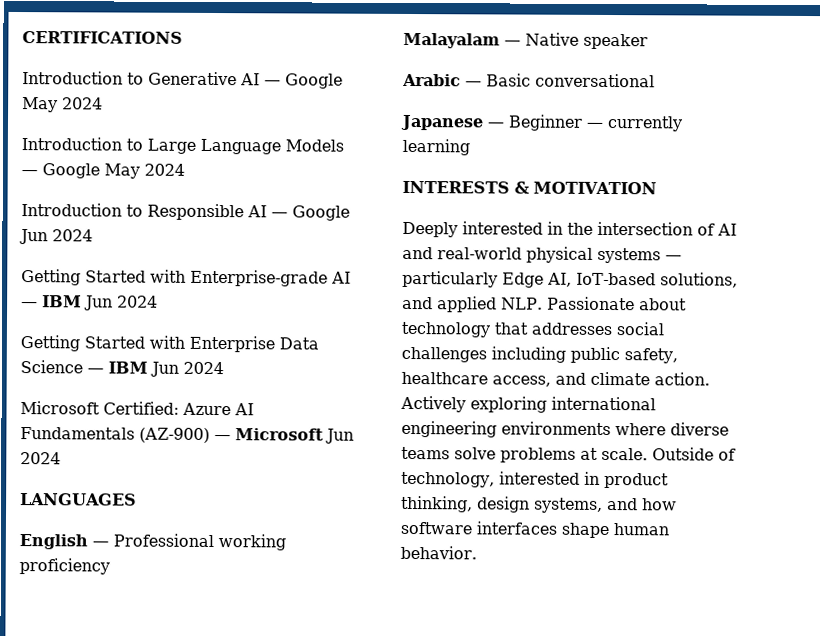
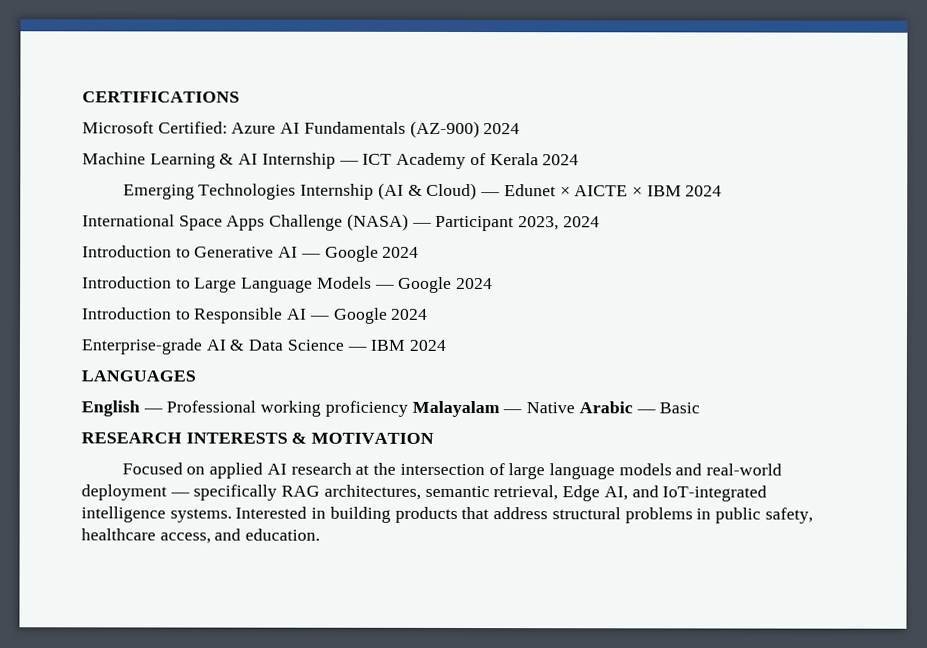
(183, 37) none -> [82,120,521,139] [82,152,580,170] [122,182,723,201] [82,213,600,232] // Microsoft Certified: Azure AI Fundamentals (AZ-900) 2024 // Machine Learning & AI Internship — ICT Academy of Kerala 2024 // Emerging Technologies Internship (AI & Cloud) — Edunet × AICTE × IBM 2024 // International Space Apps Challenge (NASA) — Participant 2023, 2024
[22,97,58,113] May -> (379, 253) none
[104,163,140,179] May -> (453, 284) none
[19,229,93,245] [21,269,351,287] [21,295,158,311] [20,335,319,353] [20,360,224,377] [20,401,254,416] [20,427,354,444] Jun 2024 // Getting Started with Enterprise-grade AI — IBM Jun 2024 // Getting Started with Enterprise Data Science — IBM Jun 2024 // Microsoft Certified: Azure AI Fundamentals (AZ-900) — Microsoft Jun -> [391,308,429,320] [81,338,406,355] 2024 // Enterprise-grade AI & Data Science — IBM
(110, 566) // -> (408, 408) none
[583,33,648,50] speaker // -> (576, 408) none
[535,73,655,88] [400,114,683,132] [402,138,470,156] [402,180,657,195] [402,221,737,238] [402,246,682,264] [402,270,738,288] [402,296,687,313] [401,321,664,338] [401,346,566,363] conversational // Japanese — Beginner — currently learning // INTERESTS & MOTIVATION // Deeply interested in the intersection of AI and real-world physical systems — particularly Edge AI, IoT-based solutions, and applied NLP. Passionate about technology that addresses social challenges including -> [81,432,435,444] [121,462,783,480] [81,484,768,502] [81,506,712,524] // RESEARCH INTERESTS & MOTIVATION // Focused on applied AI research at the intersection of large language models and real-world deployment — specifically RAG architectures, semantic retrieval, Edge AI, and IoT-integrated intelligence systems. Interested in building products that address structural problems in
[590,371,710,386] [400,395,656,413] [401,420,729,438] [401,446,736,463] [401,471,669,489] [401,495,677,513] [400,521,669,539] [400,545,477,560] climate action. Actively exploring international engineering environments where diverse teams solve problems at scale. Outside of technology, interested in product thinking, design systems, and how software interfaces shape human behavior. -> [245,528,321,541] education.

